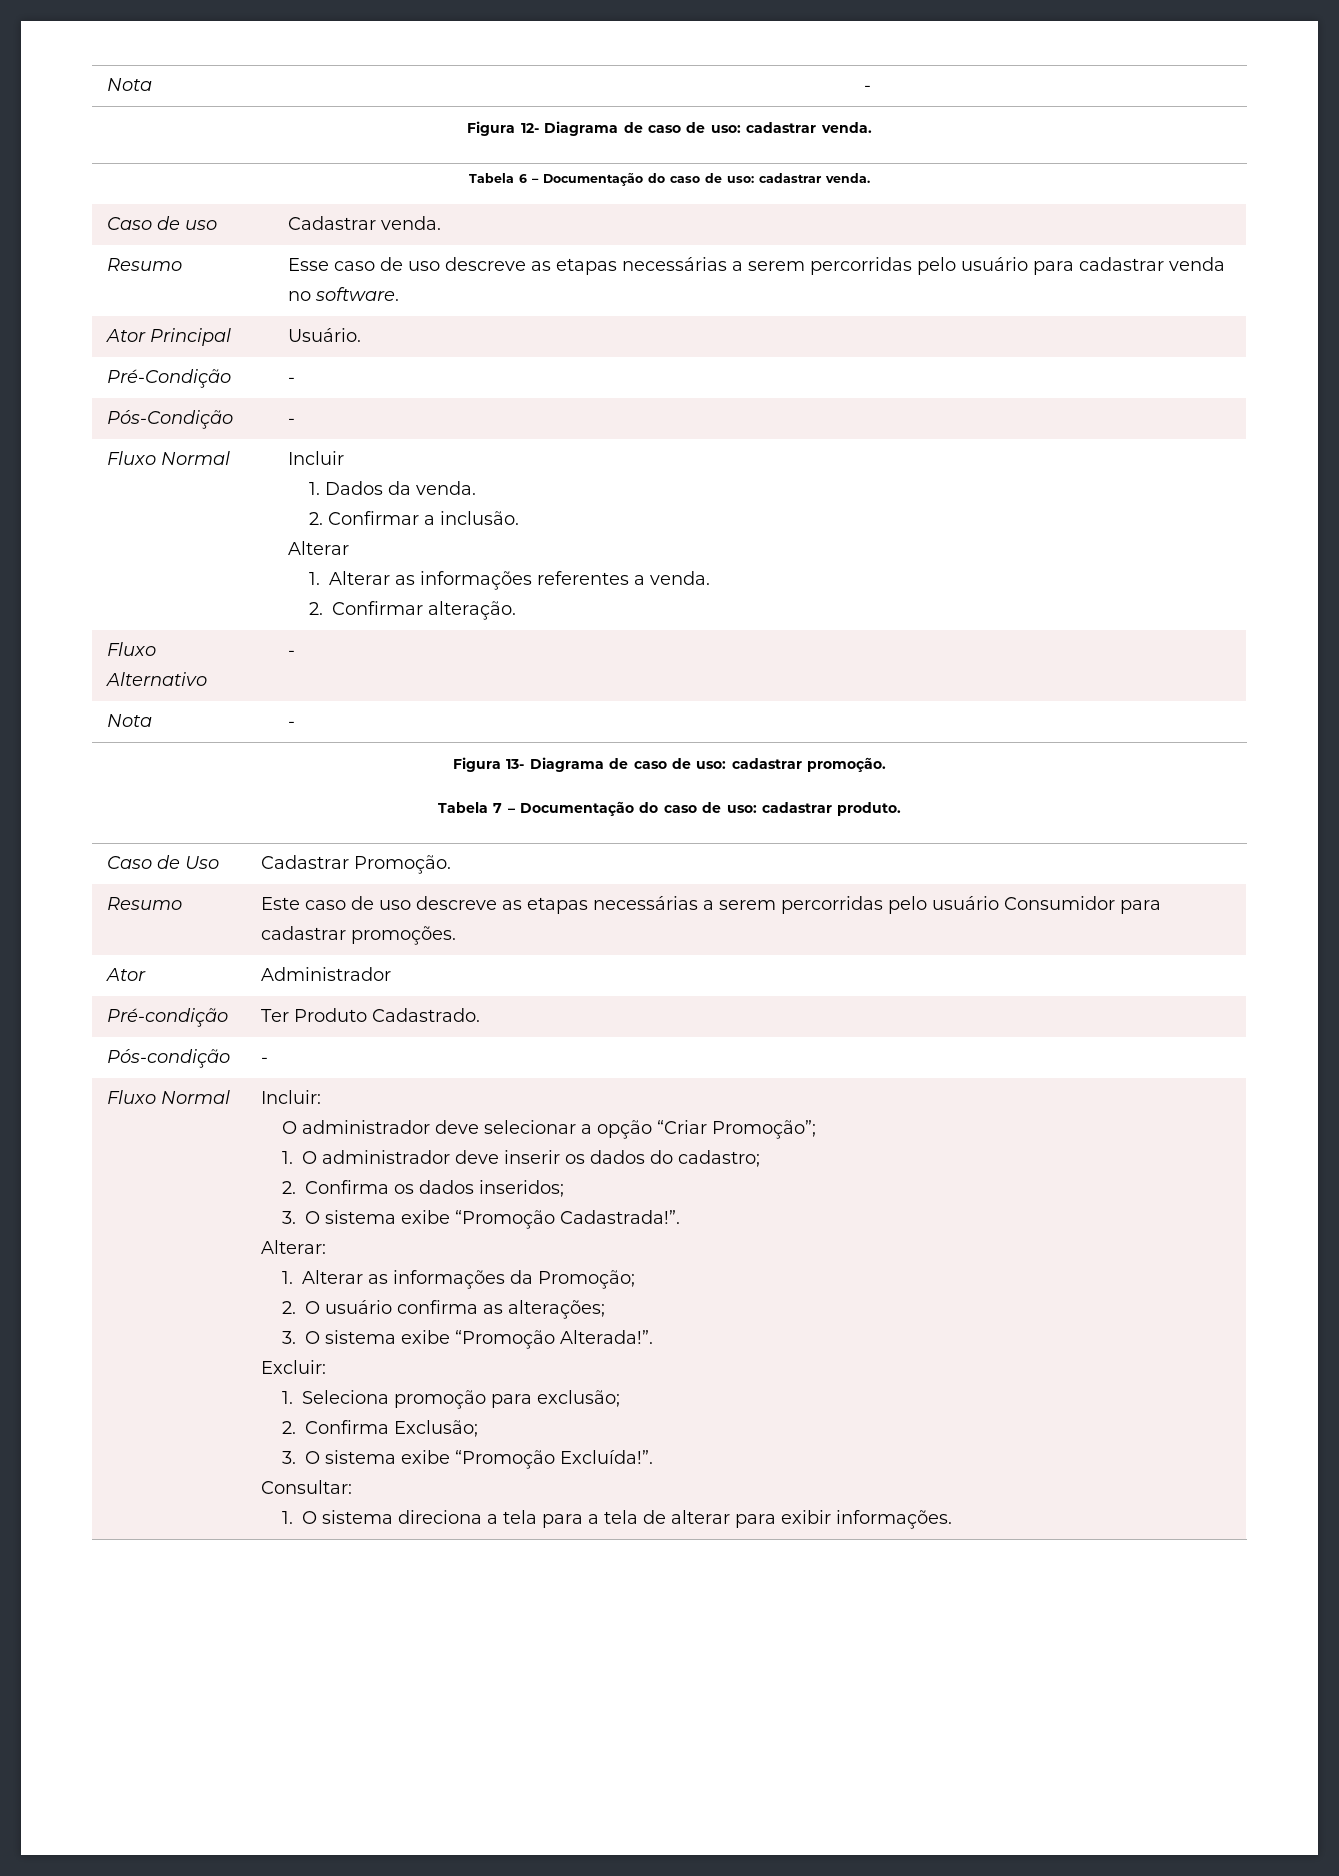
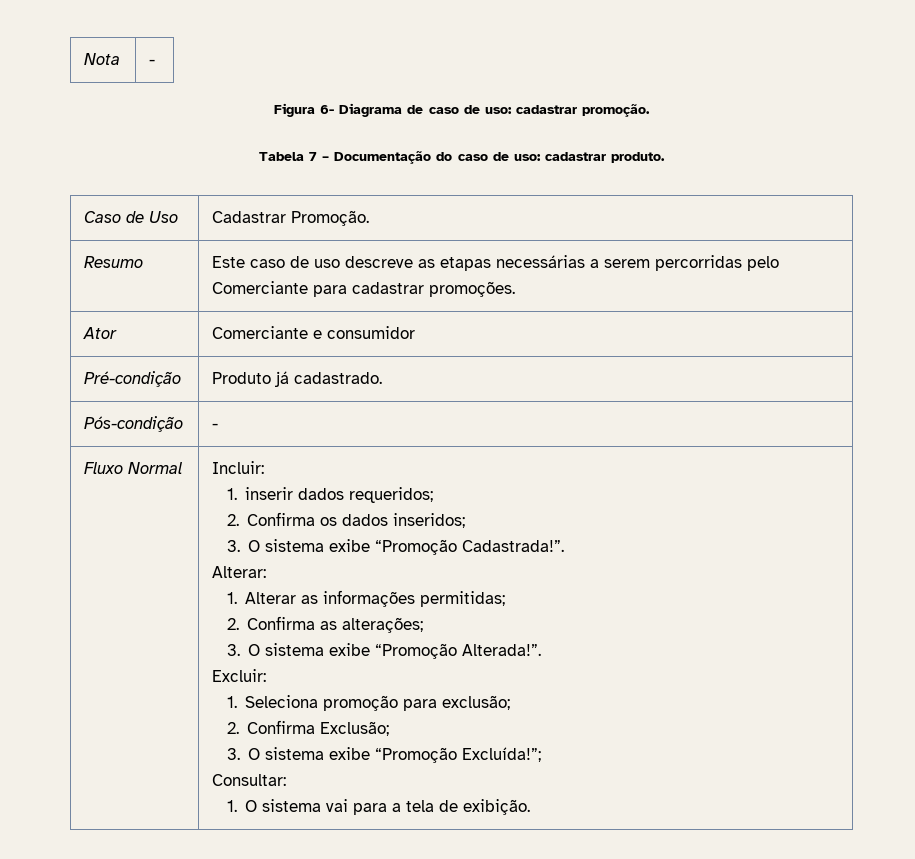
[106,78,152,91] [863,85,871,91] [467,121,872,136] [469,172,870,186] [106,216,217,230] [287,216,441,230] [106,258,182,271] [287,257,1225,275] [287,287,399,301] [105,328,231,346] [287,328,361,342] [106,369,231,388] [287,377,295,383] [106,410,233,429] [287,418,295,424] [106,451,230,465] [287,451,344,465] [308,481,476,495] [308,511,519,525] [287,541,349,555] [308,571,710,590] [308,601,516,620] [106,642,156,656] [105,672,207,686] [287,650,295,656] [106,714,152,727] [287,721,295,727] [452,757,525,772] Nota | - // Figura 12- Diagrama de caso de uso: cadastrar venda. // Tabela 6 – Documentação do caso de uso: cadastrar venda. // Caso de uso | Cadastrar venda. // Resumo | Esse caso de uso descreve as etapas necessárias a serem percorridas pelo usuário para cadastrar venda no software. // Ator Principal | Usuário. // Pré-Condição | - // Pós-Condição | - // Fluxo Normal | Incluir // 1. Dados da venda. // 2. Confirmar a inclusão. // Alterar // 1. Alterar as informações referentes a venda. // 2. Confirmar alteração. // Fluxo Alternativo | - // Nota | - // Figura 13- -> [84,53,121,65] [149,59,156,65] [273,103,335,117] Nota | - // Figura 6-
[931,896,1115,910] usuário Consumidor -> [212,281,309,294] Comerciante
[260,967,391,981] [106,1008,228,1027] [260,1008,480,1022] Administrador // Pré-condição | Ter Produto Cadastrado. -> [212,326,416,339] [84,371,182,387] [212,371,383,387] Comerciante e consumidor // Pré-condição | Produto já cadastrado.
[281,1120,816,1139] [281,1150,760,1167] O administrador deve selecionar a opção “Criar Promoção”; // 1. O administrador deve inserir os dados do cadastro; -> [226,487,434,503] 1. inserir dados requeridos;
[509,1270,635,1289] [281,1300,478,1314] da Promoção; // 2. O usuário confirma -> [420,591,506,607] [226,616,316,630] permitidas; // 2. Confirma
[559,1450,653,1464] Excluída!”. -> [462,747,542,762] Excluída!”;
[397,1510,537,1524] direciona a tela -> [326,799,349,812] vai
[670,1510,952,1529] alterar para exibir informações. -> [463,799,531,815] exibição.

